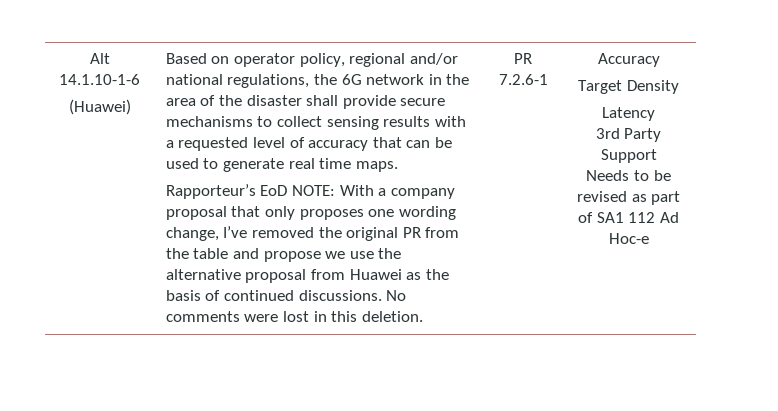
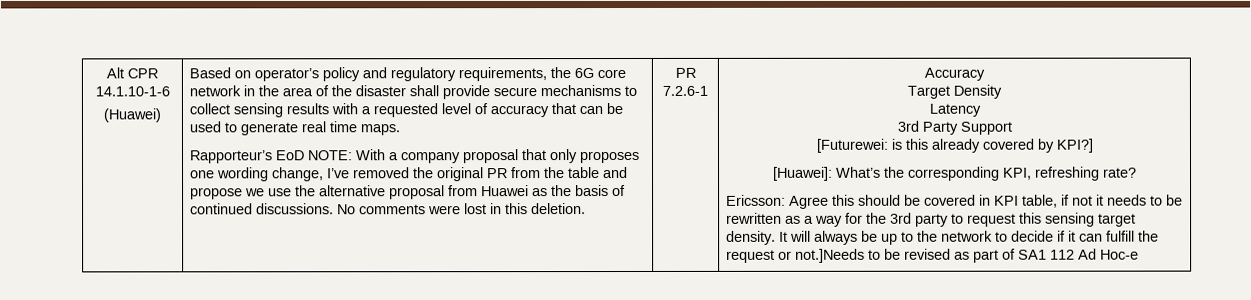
(110, 58) none -> [127,68,158,79] CPR
[233,53,458,67] [165,74,310,88] operator policy, regional and/or national regulations, -> [254,67,548,82] operator’s policy and regulatory requirements,
(362, 79) none -> [597,68,627,79] core
[586,170,630,181] Needs -> [815,138,1094,153] [773,166,1137,181] [726,194,1184,209] [726,212,1137,227] [726,230,1160,245] [726,248,866,263] [Futurewei: is this already covered by KPI?] // [Huawei]: What’s the corresponding KPI, refreshing rate? // Ericsson: Agree this should be covered in KPI table, if not it needs to be rewritten as a way for the 3rd party to request this sensing target density. It will always be up to the network to decide if it can fulfill the request or not.]Needs

